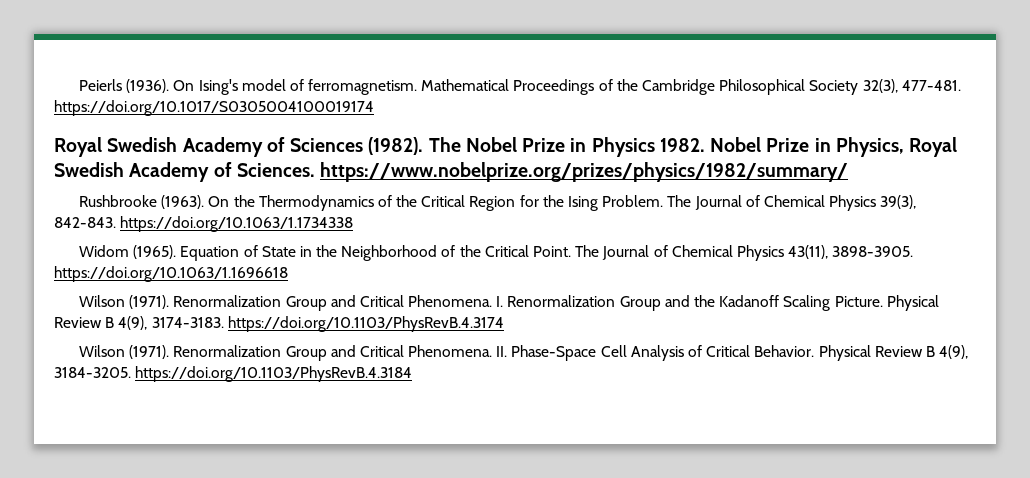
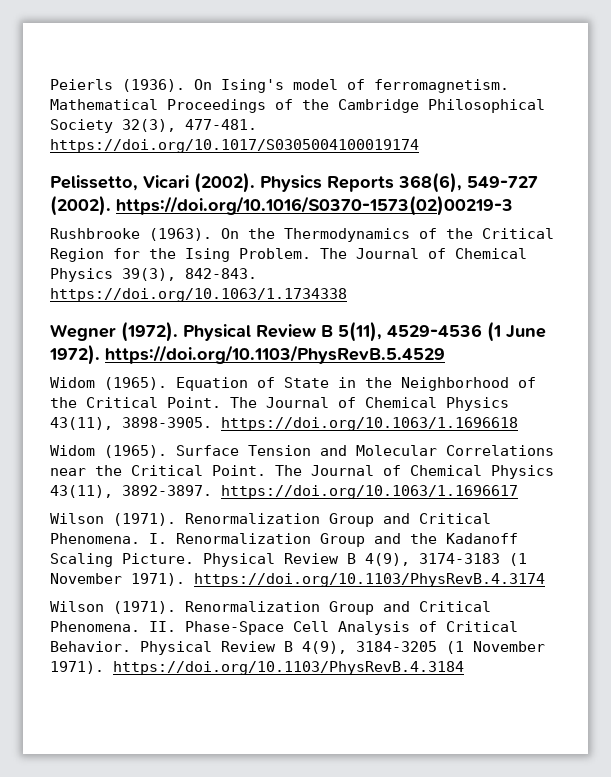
[54,137,958,157] [54,162,849,182] Royal Swedish Academy of Sciences (1982). The Nobel Prize in Physics 1982. Nobel Prize in Physics, Royal Swedish Academy of Sciences. https://www.nobelprize.org/prizes/physics/1982/summary/ -> [50,172,538,193] [50,195,513,216] Pelissetto, Vicari (2002). Physics Reports 368(6), 549-727 (2002). https://doi.org/10.1016/S0370-1573(02)00219-3
(354, 224) none -> [50,321,546,342] [49,344,445,365] // Wegner (1972). Physical Review B 5(11), 4529-4536 (1 June 1972). https://doi.org/10.1103/PhysRevB.5.4529
(288, 274) none -> [50,445,554,458] [50,465,554,479] [50,485,518,499] // Widom (1965). Surface Tension and Molecular Correlations near the Critical Point. The Journal of Chemical Physics 43(11), 3892-3897. https://doi.org/10.1063/1.1696617
[151,317,224,328] 3174-3183. -> [419,553,527,566] [50,573,185,586] 3174-3183 (1 November 1971).
[54,367,131,378] 3184-3205. -> [356,641,545,654] [50,661,104,674] 3184-3205 (1 November 1971).

